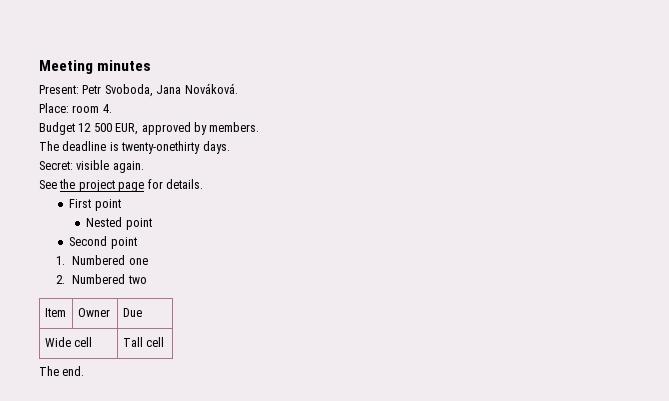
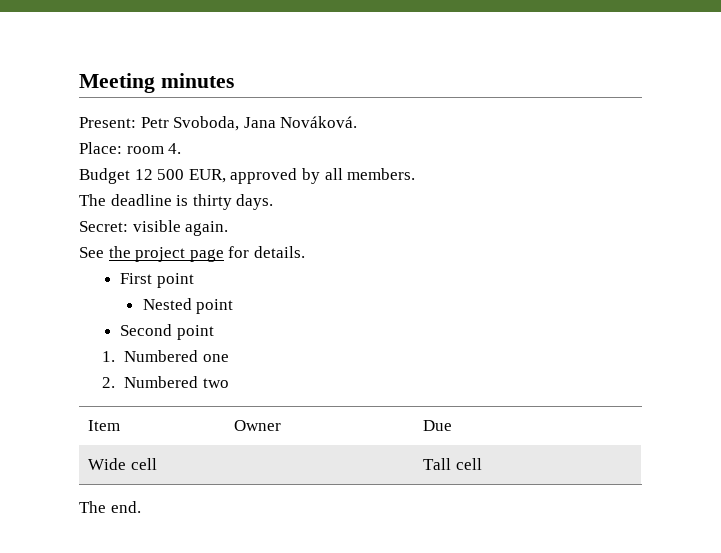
(207, 128) none -> [324,168,343,180] all
[121,141,201,154] twenty-onethirty -> [192,194,232,210] thirty

